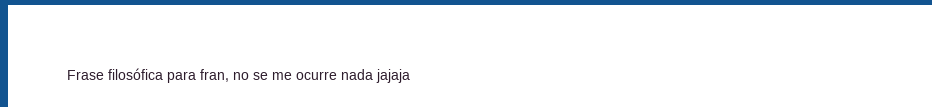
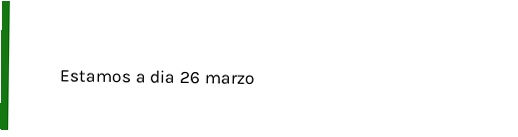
[67,68,410,83] Frase filosófica para fran, no se me ocurre nada jajaja -> [59,69,255,85] Estamos a dia 26 marzo

